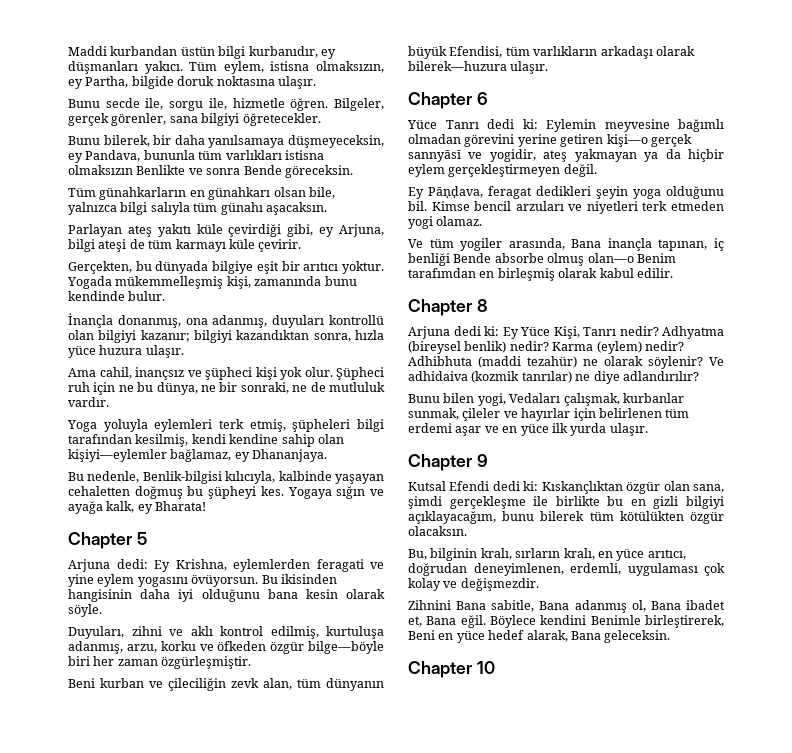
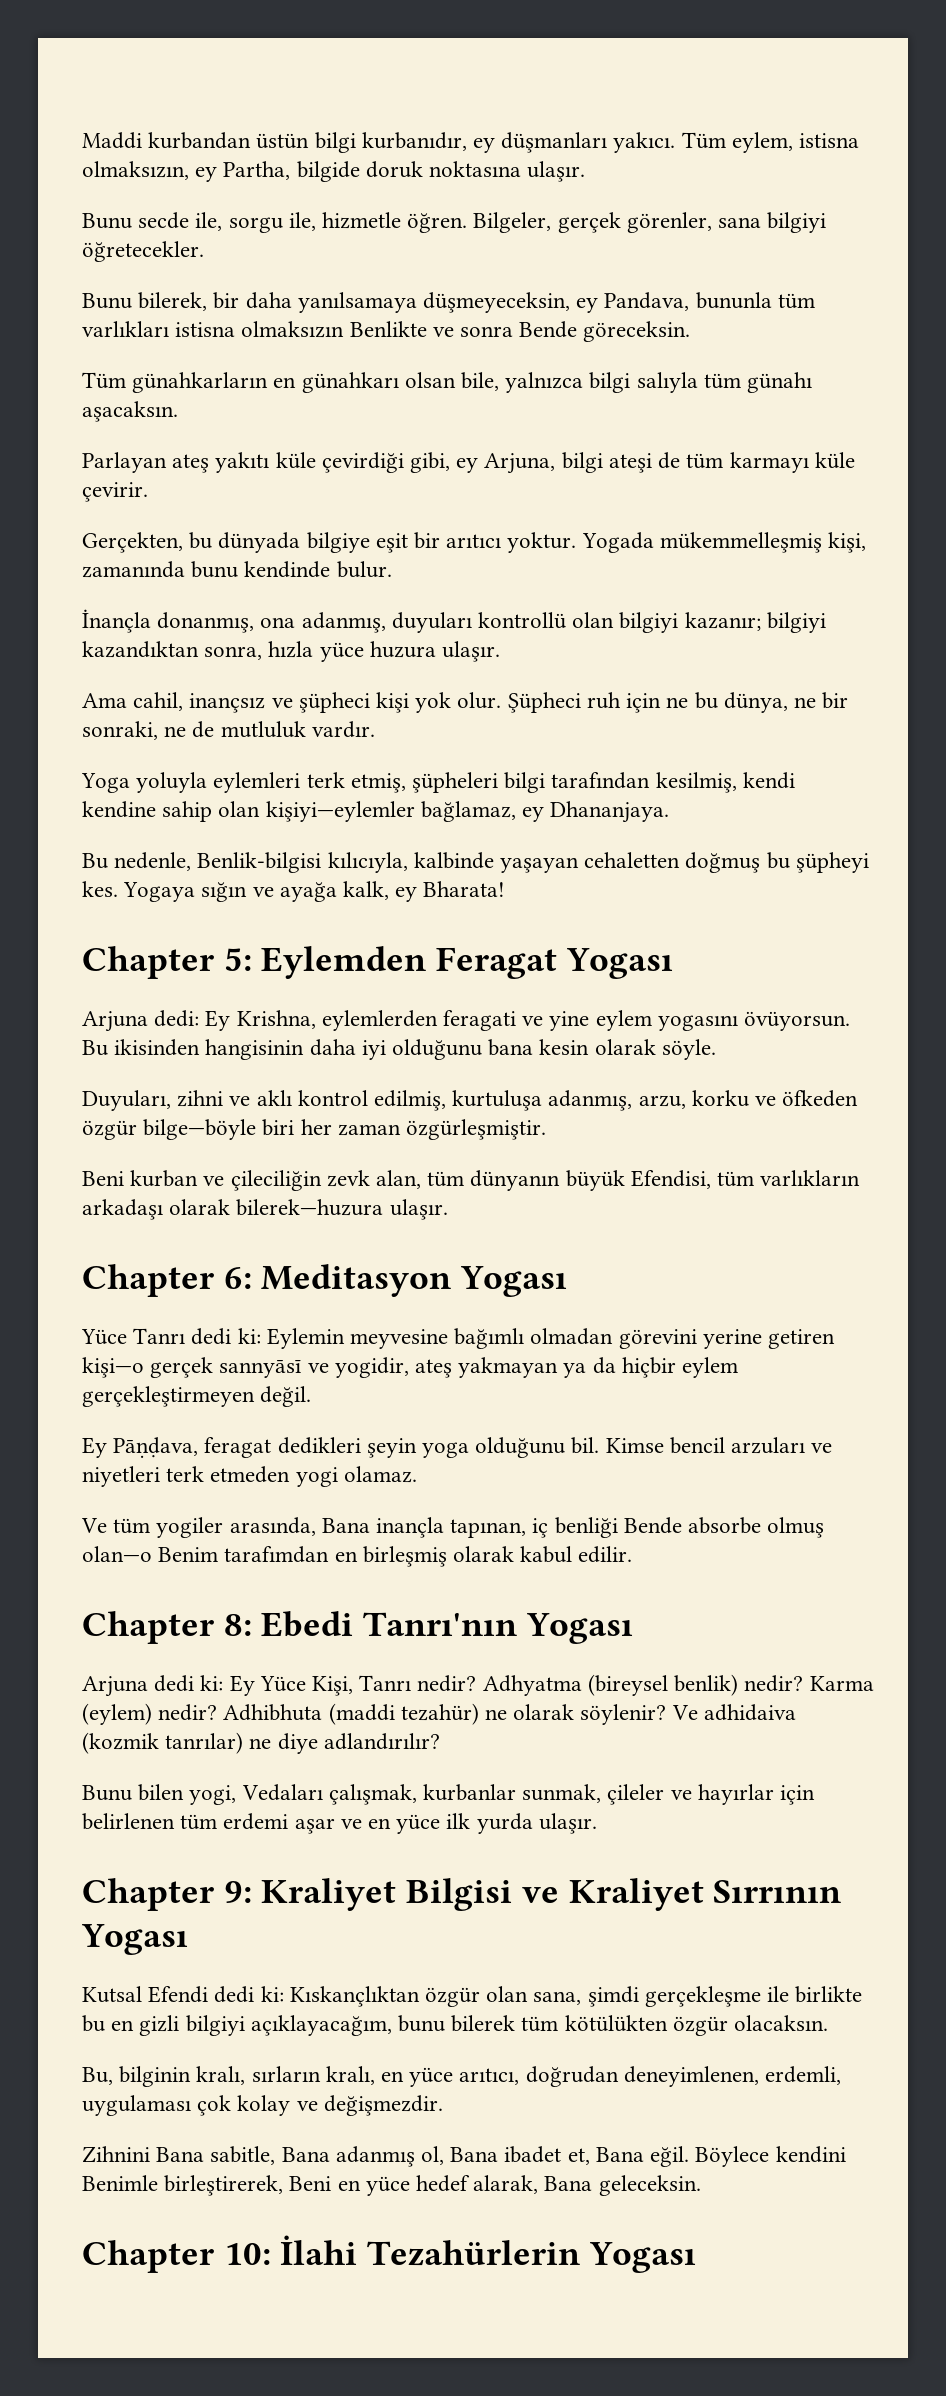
[136,532,147,545] 5 -> [223,946,673,979] 5: Eylemden Feragat Yogası
[476,92,488,105] 6 -> [223,1264,568,1297] 6: Meditasyon Yogası
[476,299,488,312] 8 -> [223,1611,633,1644] 8: Ebedi Tanrı'nın Yogası
[476,454,488,467] 9 -> [223,1878,842,1911] [81,1924,188,1955] 9: Kraliyet Bilgisi ve Kraliyet Sırrının Yogası
[476,661,495,674] 10 -> [223,2235,696,2273] 10: İlahi Tezahürlerin Yogası

